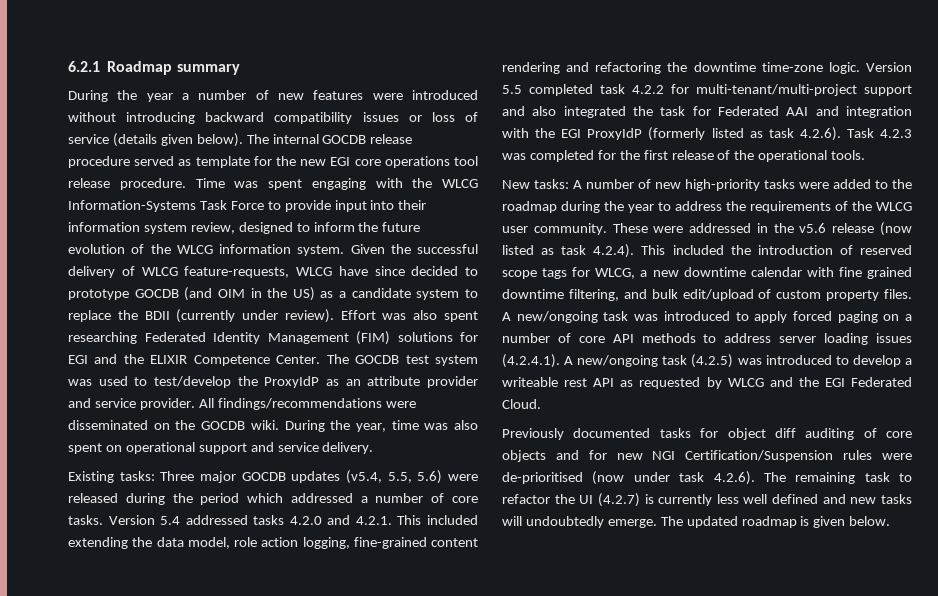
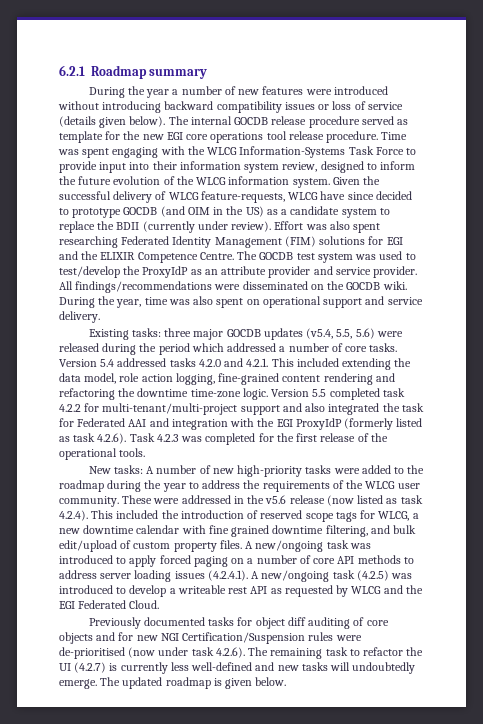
[276,355,321,364] Center. -> [199,252,234,260] Centre.
[160,471,195,481] Three -> [164,328,192,337] three
[743,494,819,504] well defined -> [191,662,253,671] well-defined

